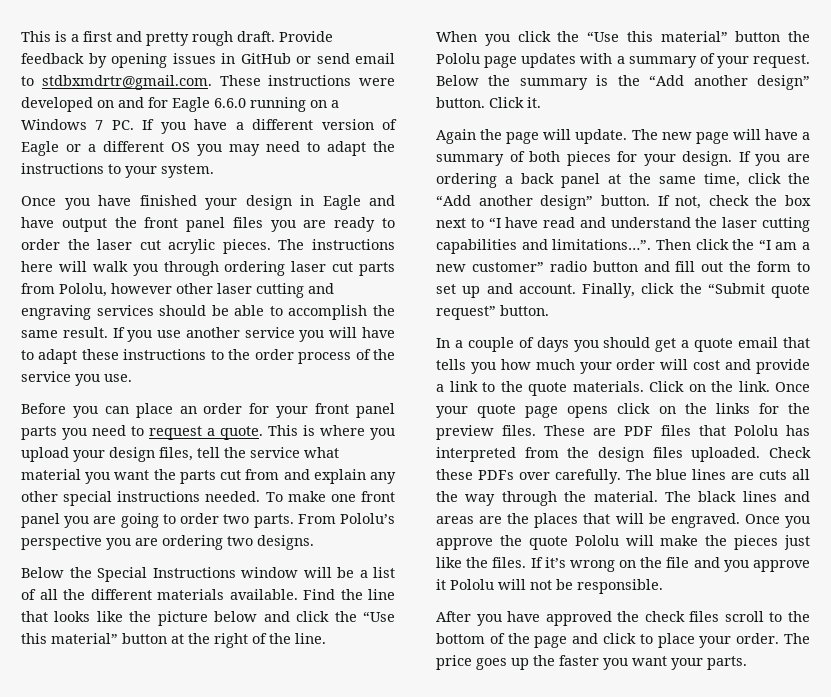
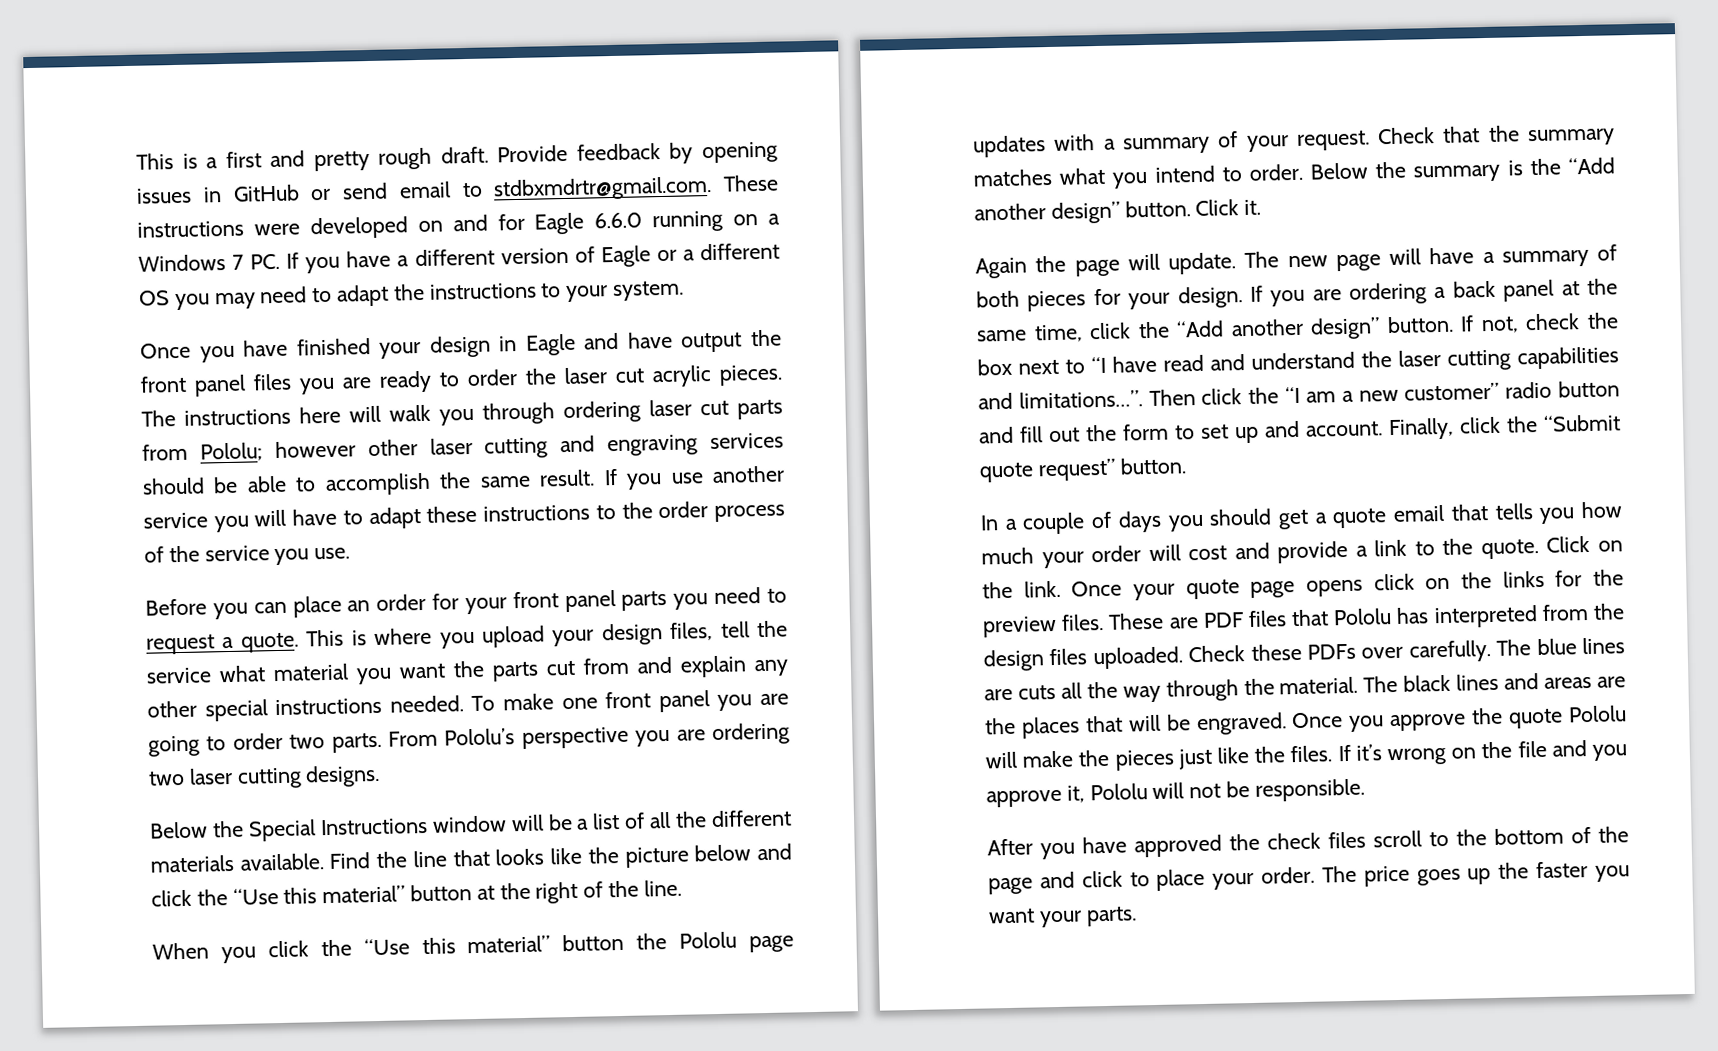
[59,283,107,297] Pololu, -> [199,442,263,462] Pololu;
(253, 541) none -> [188,767,302,789] laser cutting
(810, 61) none -> [1377,125,1615,147] [973,163,1303,189] Check that the summary matches what you intend to order.
[528,381,644,396] quote materials. -> [1480,539,1539,560] quote.
[436,579,446,590] it -> [1066,785,1085,803] it,

